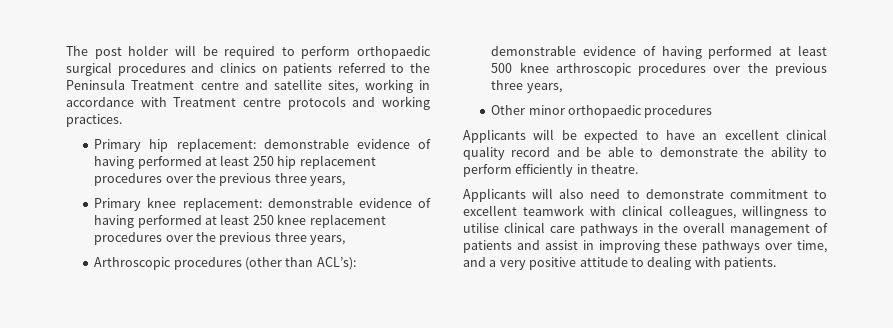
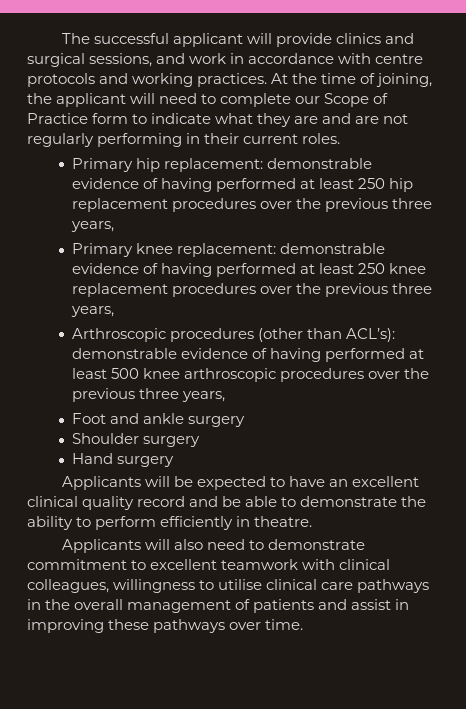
[94,45,431,59] [66,62,430,76] [66,79,413,93] post holder will be required to perform orthopaedic surgical procedures and clinics on patients referred to the Peninsula Treatment centre and satellite sites, working -> [94,33,415,47] [27,53,227,67] successful applicant will provide clinics and surgical sessions, and work
[173,97,237,107] Treatment -> (372, 58) none
(122, 120) none -> [271,73,433,87] [27,93,389,107] [27,113,409,127] [27,133,341,147] At the time of joining, the applicant will need to complete our Scope of Practice form to indicate what they are and are not regularly performing in their current roles.
[491,105,713,118] Other minor orthopaedic procedures -> [72,413,246,427] [72,433,201,447] [72,453,175,467] Foot and ankle surgery // Shoulder surgery // Hand surgery
[797,240,827,253] [463,256,776,270] time, and a very positive attitude to dealing with patients. -> [265,619,304,630] time.

